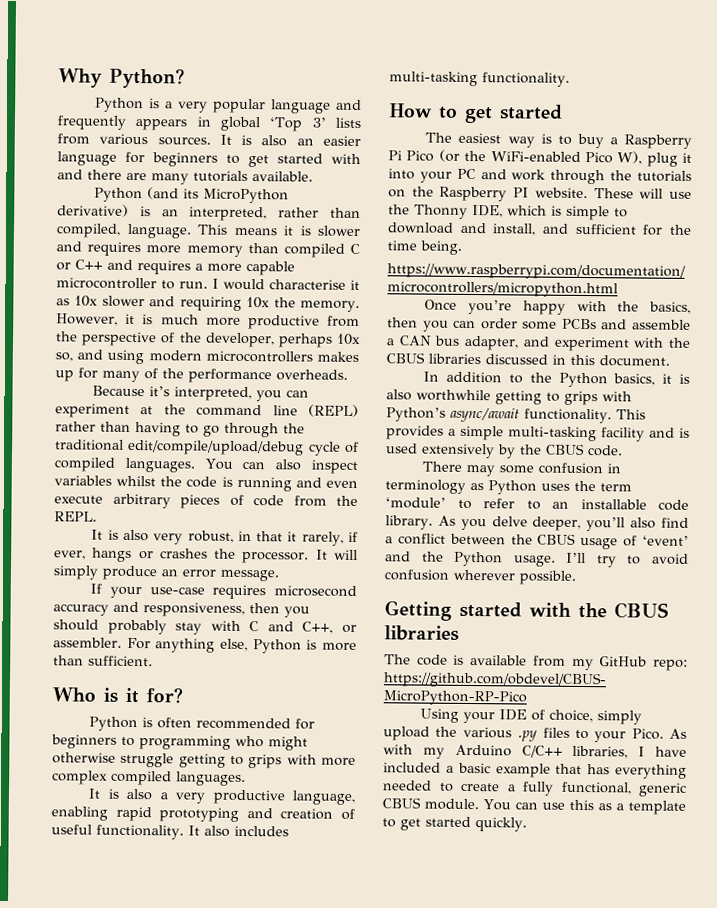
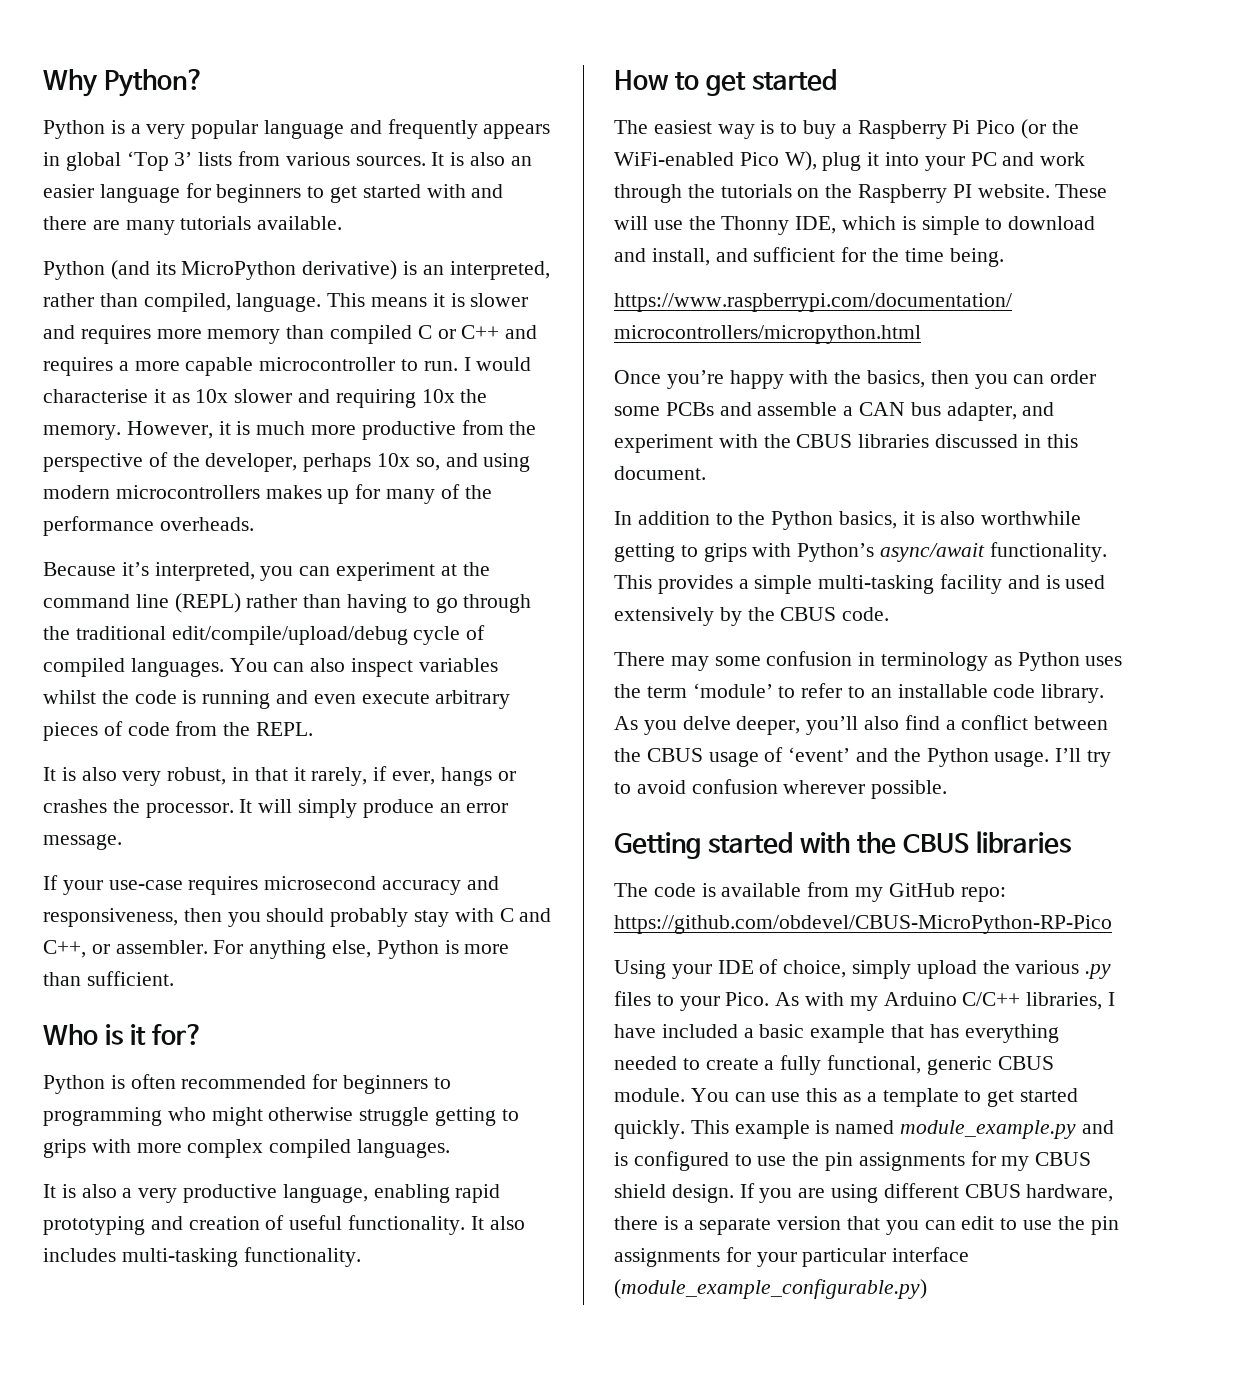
(527, 824) none -> [690,1120,1114,1139] [614,1151,1092,1171] [614,1183,1114,1203] [614,1216,1119,1235] [614,1247,970,1267] [614,1279,927,1299] This example is named module_example.py and is configured to use the pin assignments for my CBUS shield design. If you are using different CBUS hardware, there is a separate version that you can edit to use the pin assignments for your particular interface (module_example_configurable.py)

